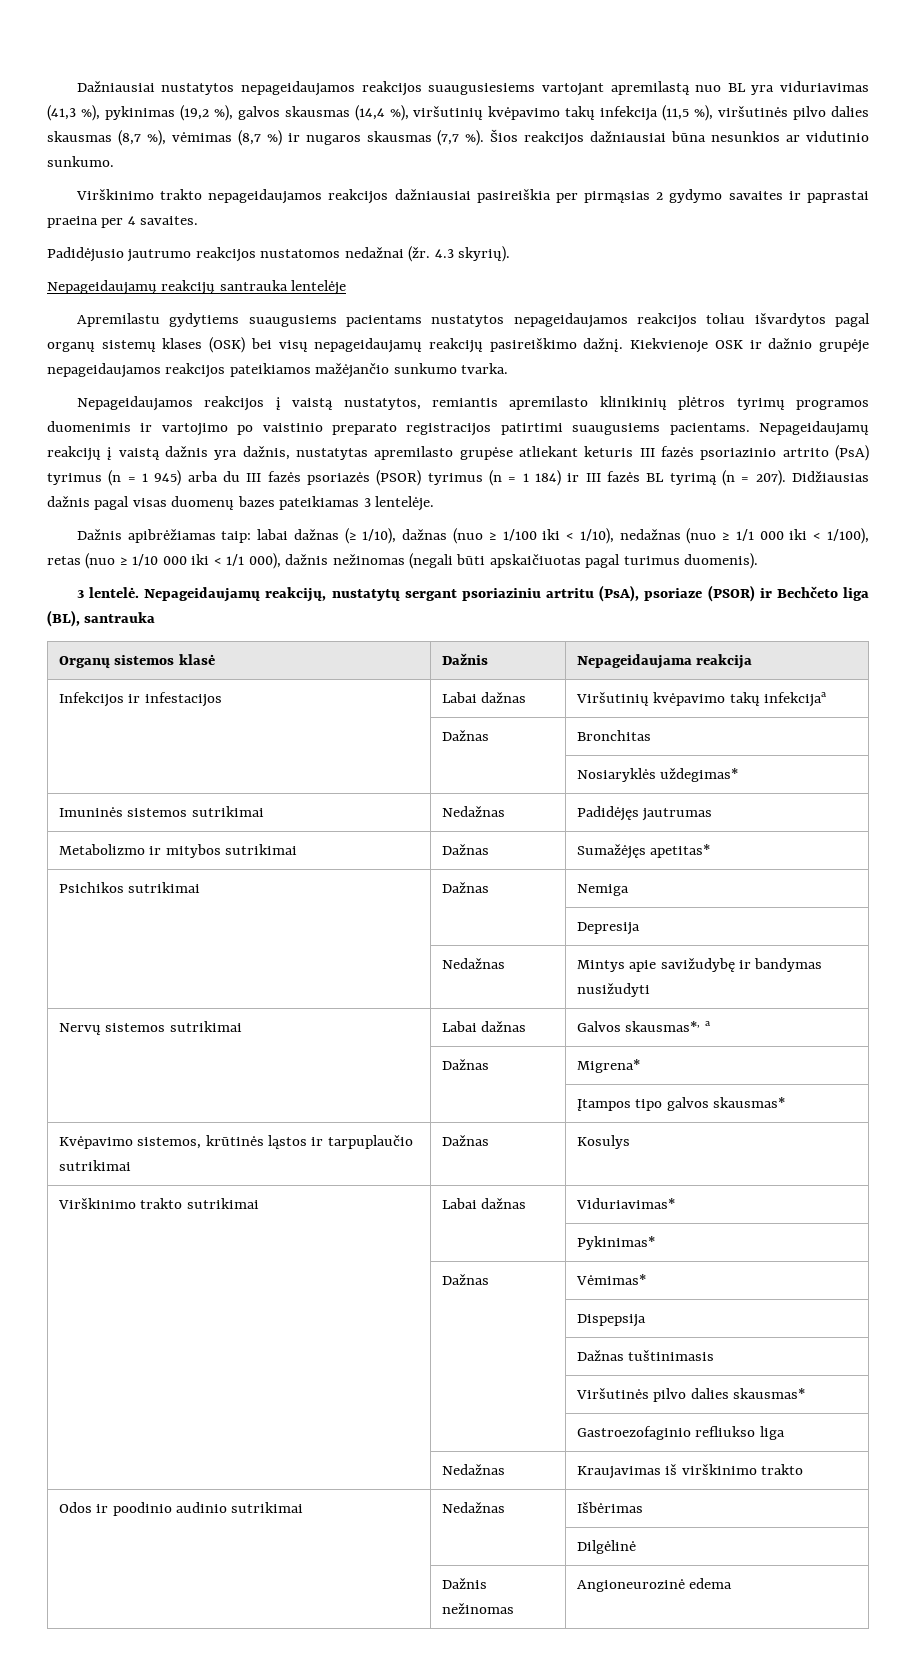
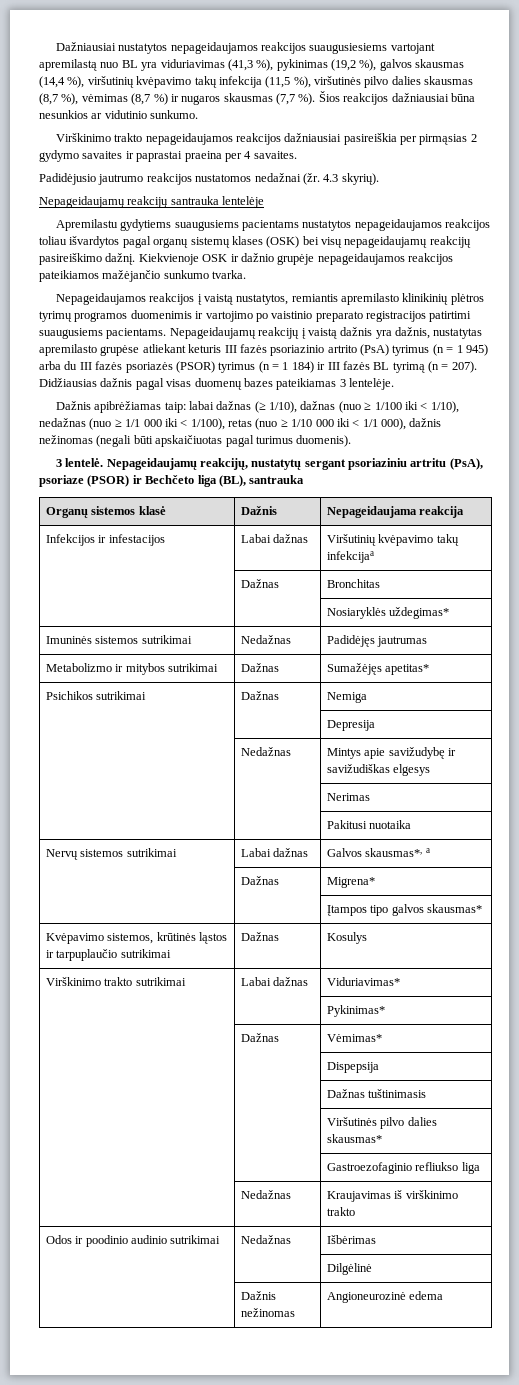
[754,958,823,972] [576,983,650,997] bandymas nusižudyti -> [326,764,431,776] [326,793,370,801] [326,820,412,829] savižudiškas elgesys // | | Nerimas // | | Pakitusi nuotaika

